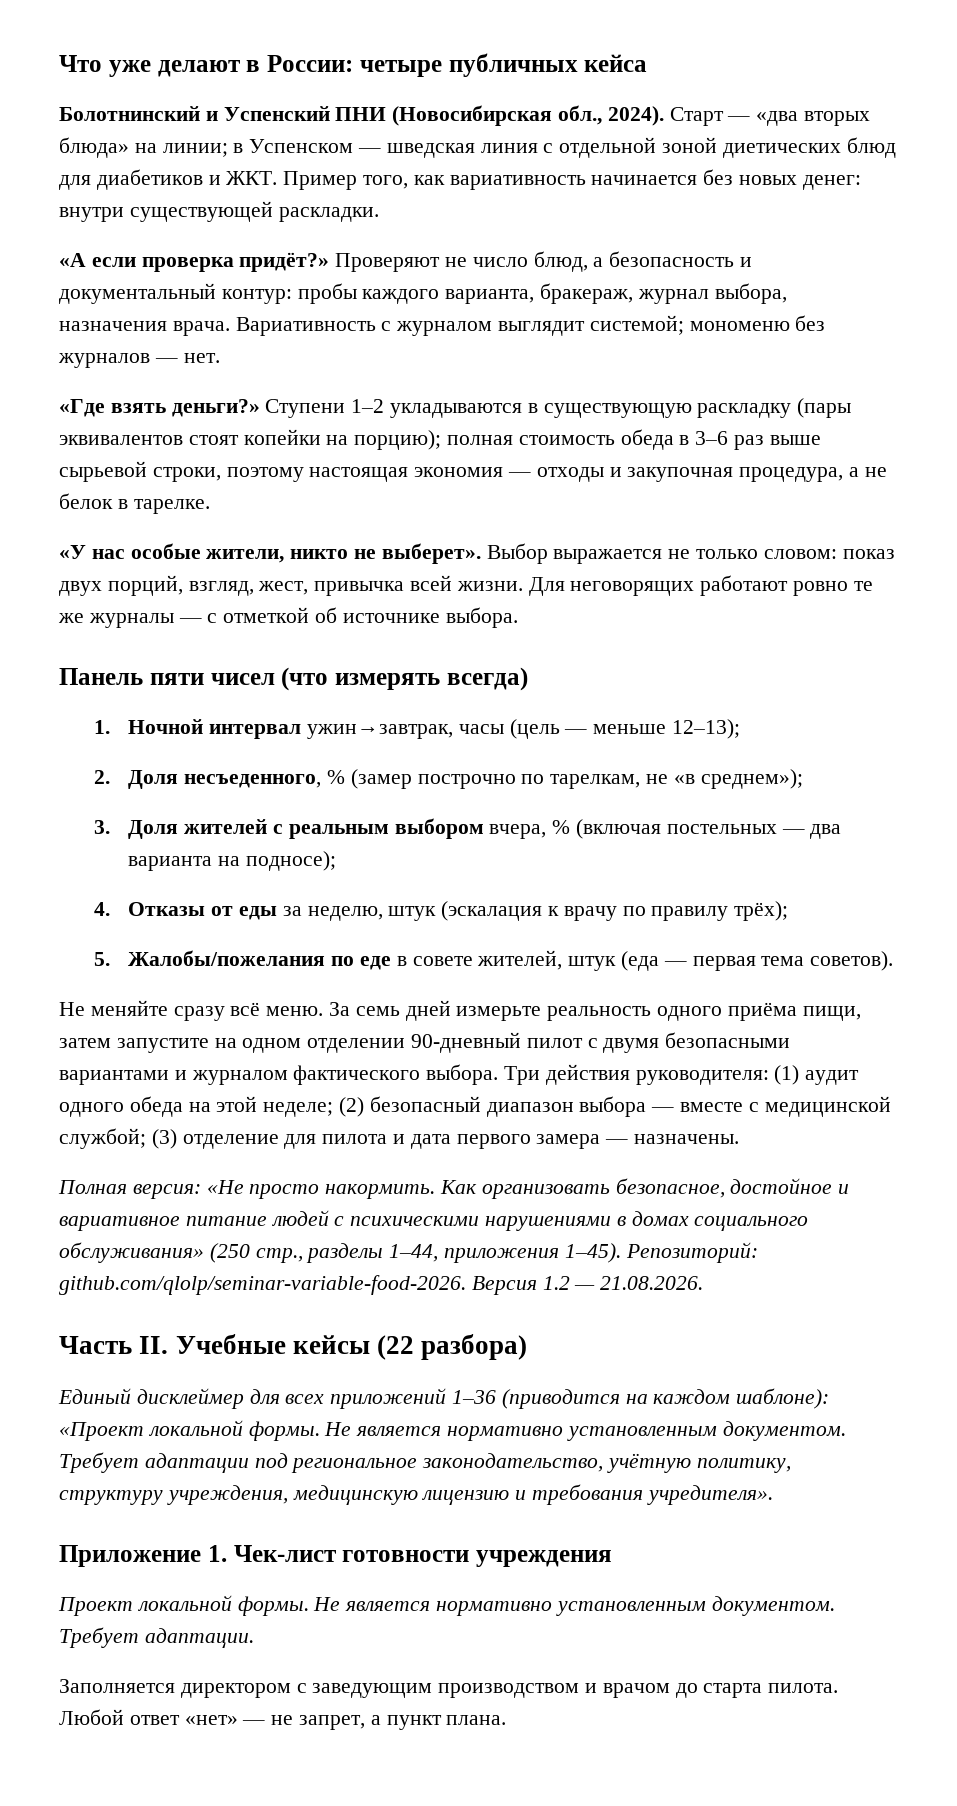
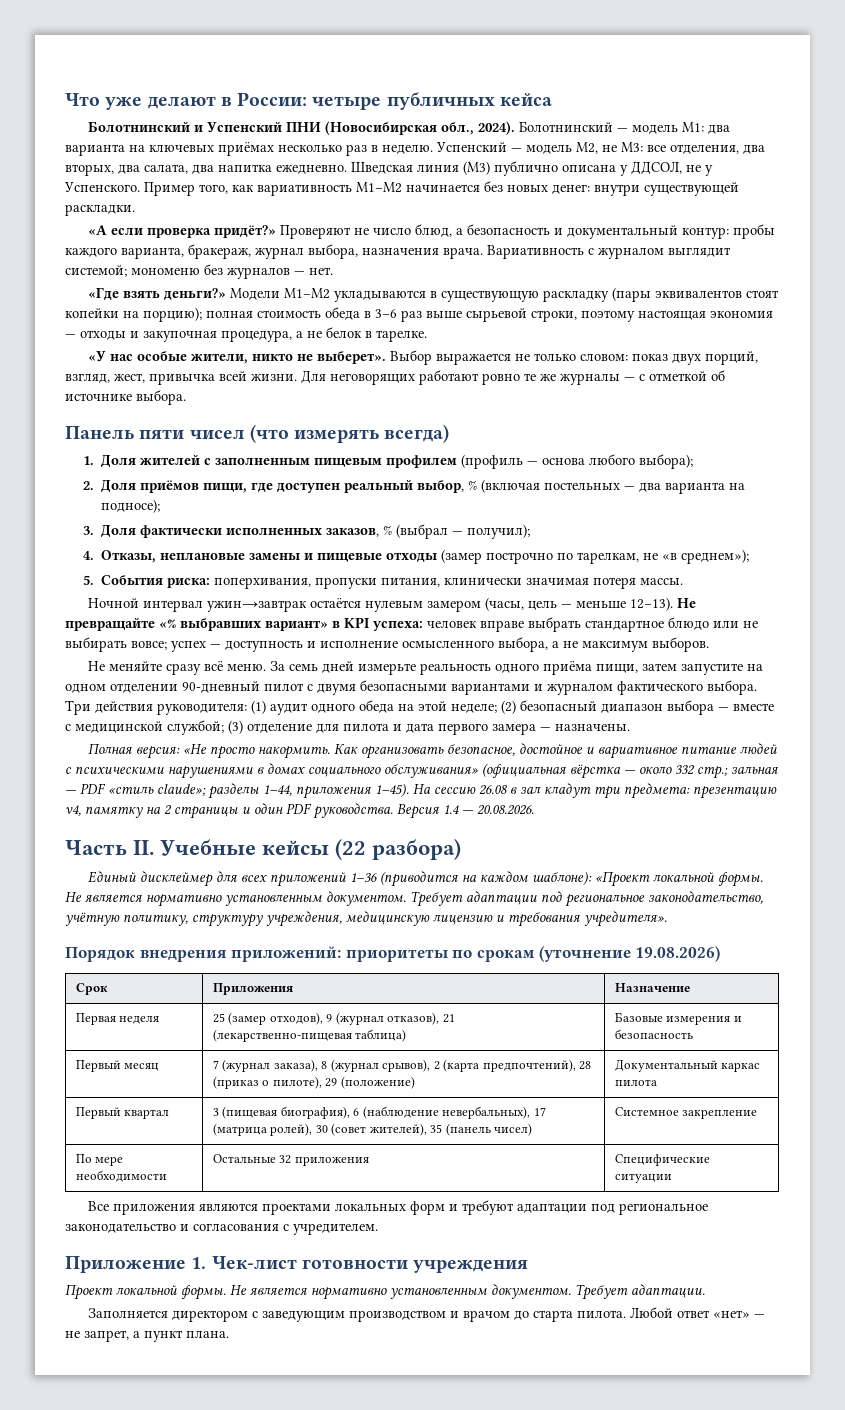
[669,107,871,126] [59,137,896,158] [59,169,278,190] Старт — «два вторых блюда» на линии; в Успенском — шведская линия с отдельной зоной диетических блюд для диабетиков и ЖКТ. -> [518,121,730,134] [65,142,765,156] [65,161,713,176] [64,182,140,192] Болотнинский — модель М1: два варианта на ключевых приёмах несколько раз в неделю. Успенский — модель М2, не М3: все отделения, два вторых, два салата, два напитка ежедневно. Шведская линия (М3) публично описана у ДДСОЛ, не у Успенского.
(586, 182) none -> [356,182,402,193] М1–М2
[265,399,385,418] Ступени 1–2 -> [229,288,330,300] Модели М1–М2
[128,719,740,739] [93,769,803,789] [93,818,547,839] Ночной интервал ужин→завтрак, часы (цель — меньше 12–13); // 2. Доля несъеденного, % (замер построчно по тарелкам, не «в среднем»); // 3. Доля жителей с реальным выбором вчера, -> [100,454,693,469] [82,479,464,493] Доля жителей с заполненным пищевым профилем (профиль — основа любого выбора); // 2. Доля приёмов пищи, где доступен реальный выбор,
[93,901,789,921] [93,950,894,971] 4. Отказы от еды за неделю, штук (эскалация к врачу по правилу трёх); // 5. Жалобы/пожелания по еде в совете жителей, штук (еда — первая тема советов). -> [82,524,530,539] [82,549,749,564] [82,575,683,589] [87,597,696,612] [65,617,758,632] [65,637,709,652] 3. Доля фактически исполненных заказов, % (выбрал — получил); // 4. Отказы, неплановые замены и пищевые отходы (замер построчно по тарелкам, не «в среднем»); // 5. События риска: поперхивания, пропуски питания, клинически значимая потеря массы. // Ночной интервал ужин→завтрак остаётся нулевым замером (часы, цель — меньше 12–13). Не превращайте «% выбравших вариант» в KPI успеха: человек вправе выбрать стандартное блюдо или не выбирать вовсе; успех — доступность и исполнение осмысленного выбора, а не максимум выборов.
[209,1242,758,1263] [59,1275,704,1295] (250 стр., разделы 1–44, приложения 1–45). Репозиторий: github.com/qlolp/seminar-variable-food-2026. Версия 1.2 — 21.08.2026. -> [482,763,779,779] [65,783,777,799] [65,803,534,819] (официальная вёрстка — около 332 стр.; зальная — PDF «стиль claude»; разделы 1–44, приложения 1–45). На сессию 26.08 в зал кладут три предмета: презентацию v4, памятку на 2 страницы и один PDF руководства. Версия 1.4 — 20.08.2026.
(773, 1495) none -> [65,946,721,962] [75,983,108,995] [212,983,294,995] [614,983,690,992] [75,1013,160,1025] [212,1012,455,1025] [212,1029,407,1042] [614,1012,742,1025] [614,1029,693,1039] [75,1060,160,1072] [212,1059,592,1072] [212,1076,415,1089] [614,1059,761,1072] [614,1079,657,1086] [75,1107,170,1119] [212,1106,546,1119] [212,1123,533,1136] [614,1107,758,1119] [75,1154,124,1166] [75,1170,167,1182] [212,1154,369,1166] [614,1154,710,1166] [614,1173,672,1183] [87,1200,708,1215] [65,1223,378,1235] // Порядок внедрения приложений: приоритеты по срокам (уточнение 19.08.2026) // Срок | Приложения | Назначение // Первая неделя | 25 (замер отходов), 9 (журнал отказов), 21 (лекарственно-пищевая таблица) | Базовые измерения и безопасность // Первый месяц | 7 (журнал заказа), 8 (журнал срывов), 2 (карта предпочтений), 28 (приказ о пилоте), 29 (положение) | Документальный каркас пилота // Первый квартал | 3 (пищевая биография), 6 (наблюдение невербальных), 17 (матрица ролей), 30 (совет жителей), 35 (панель чисел) | Системное закрепление // По мере необходимости | Остальные 32 приложения | Специфические ситуации // Все приложения являются проектами локальных форм и требуют адаптации под региональное законодательство и согласования с учредителем.

